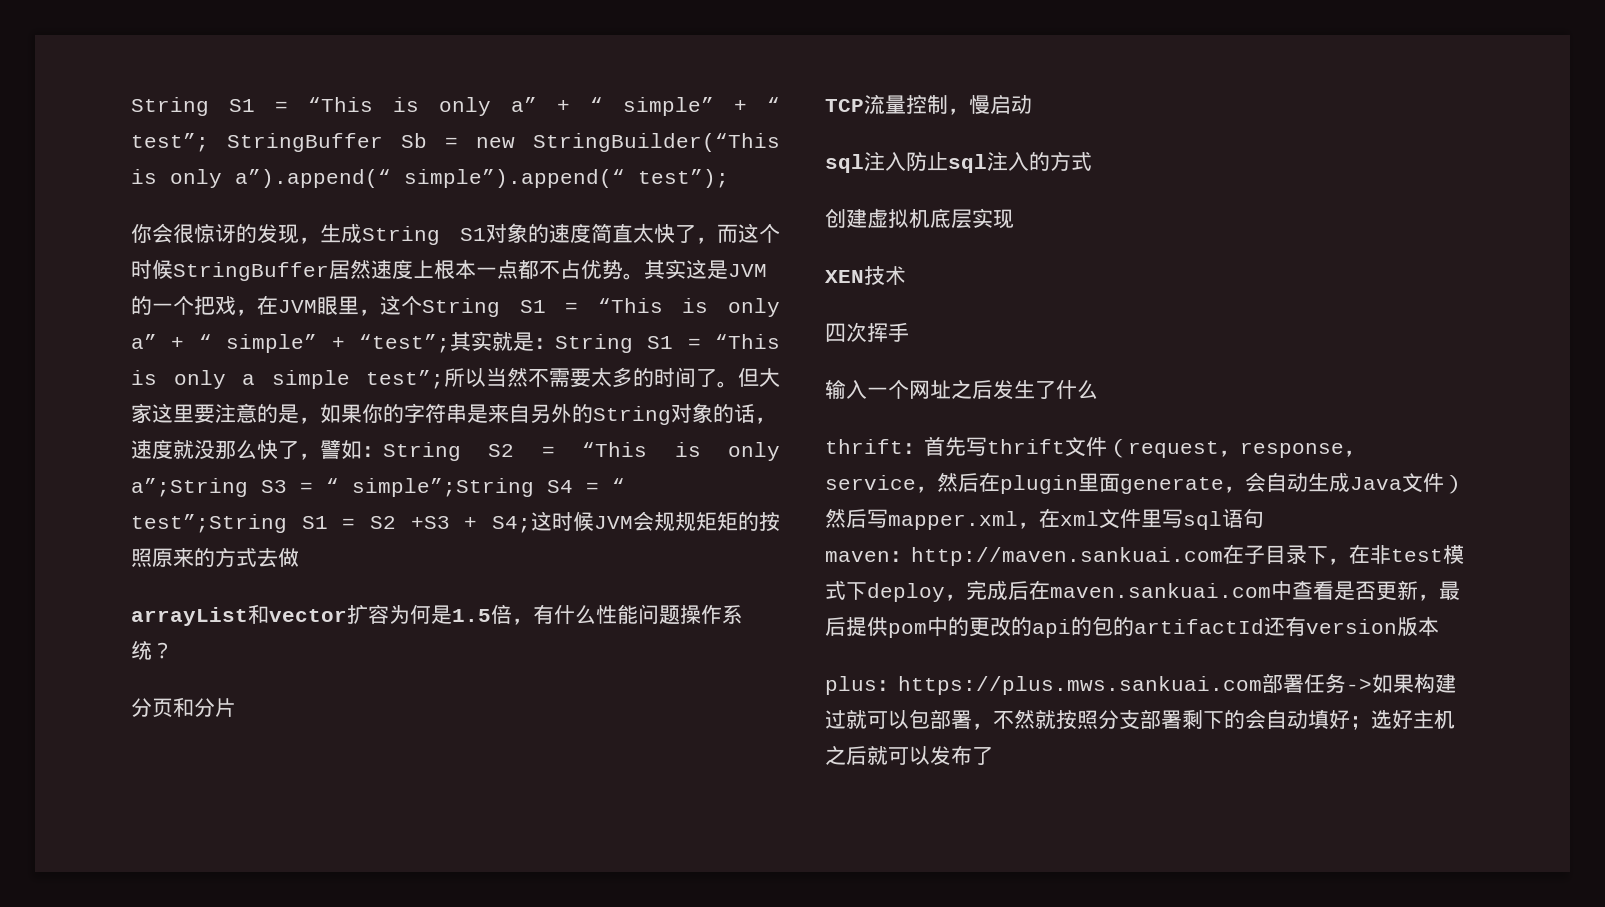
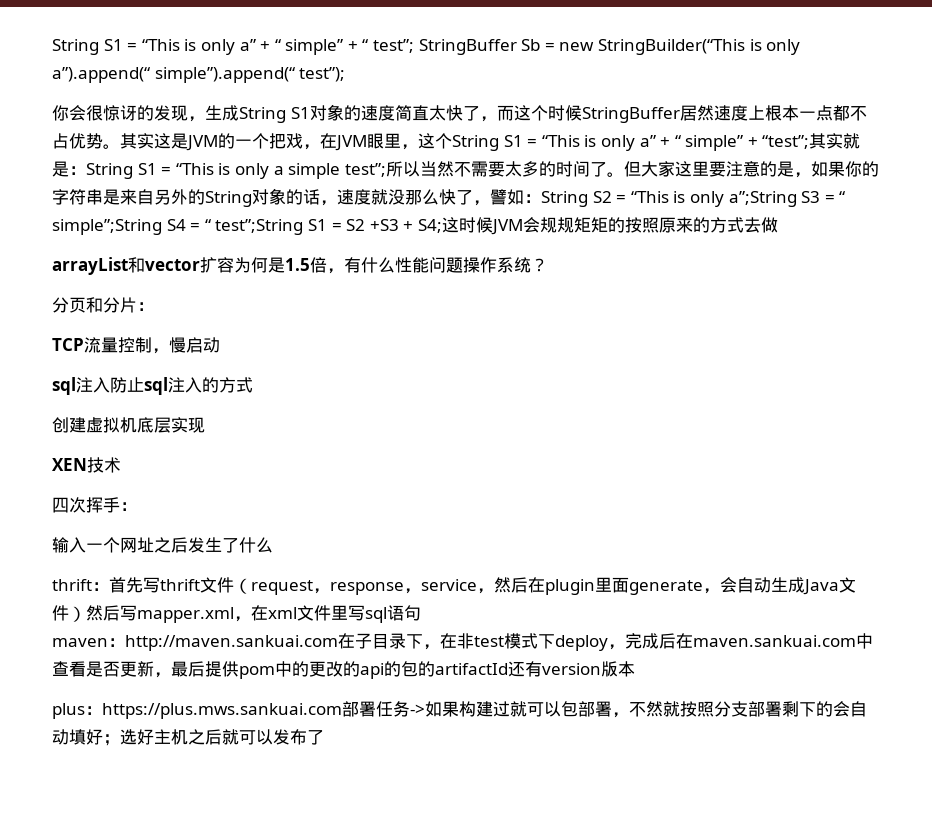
(236, 707) none -> [137,302,154,311] ：
(909, 332) none -> [120,502,137,511] ：

